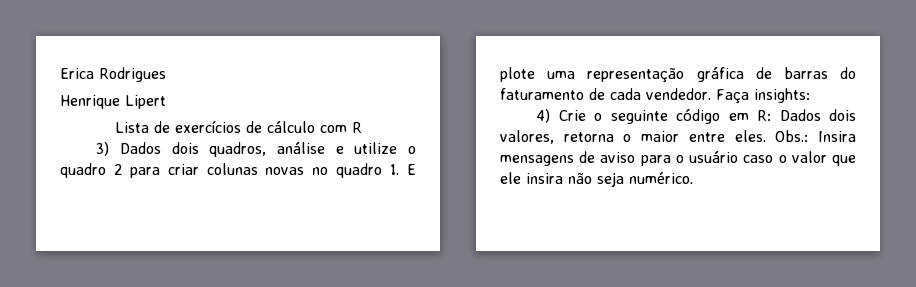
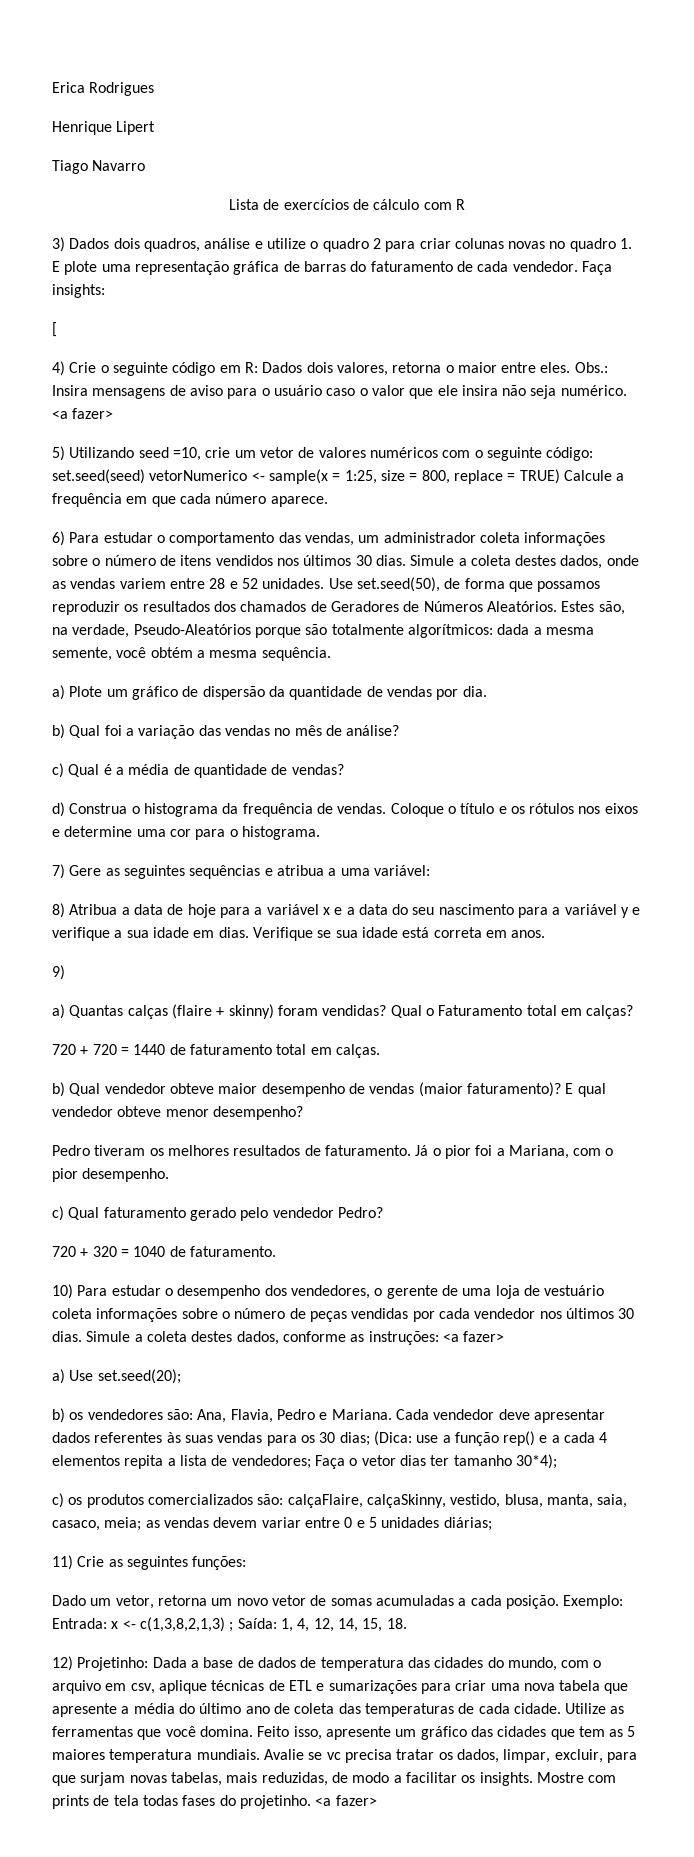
(166, 102) none -> [52,160,146,174] // Tiago Navarro
(810, 95) none -> [52,322,57,337] // [
(693, 178) none -> [52,408,114,419] [52,446,594,461] [52,469,625,484] [52,493,328,507] [52,531,606,546] [52,555,639,569] [52,577,601,592] [52,601,625,615] [52,624,594,638] [52,647,331,661] [52,685,487,700] [52,724,400,739] [52,763,344,778] [52,802,638,817] [52,826,320,840] [52,864,430,879] [52,903,641,918] [52,927,546,941] [52,965,65,980] [52,1004,634,1019] [52,1044,380,1058] [52,1082,606,1097] [52,1106,303,1120] [52,1145,614,1159] [52,1168,170,1182] [52,1206,383,1221] [52,1246,276,1257] [52,1284,605,1299] [52,1308,635,1322] [52,1331,505,1345] [52,1369,181,1384] [52,1408,605,1423] [52,1431,608,1446] [52,1454,557,1469] [52,1493,628,1508] [52,1517,492,1531] [52,1555,247,1570] [52,1595,624,1609] [52,1617,407,1632] [52,1656,602,1671] [52,1680,629,1694] [52,1703,625,1717] [52,1726,636,1740] [52,1749,637,1763] [52,1772,617,1786] [52,1795,377,1809] <a fazer> // 5) Utilizando seed =10, crie um vetor de valores numéricos com o seguinte código: set.seed(seed) vetorNumerico <- sample(x = 1:25, size = 800, replace = TRUE) Calcule a frequência em que cada número aparece. // 6) Para estudar o comportamento das vendas, um administrador coleta informações sobre o número de itens vendidos nos últimos 30 dias. Simule a coleta destes dados, onde as vendas variem entre 28 e 52 unidades. Use set.seed(50), de forma que possamos reproduzir os resultados dos chamados de Geradores de Números Aleatórios. Estes são, na verdade, Pseudo-Aleatórios porque são totalmente algorítmicos: dada a mesma semente, você obtém a mesma sequência. // a) Plote um gráfico de dispersão da quantidade de vendas por dia. // b) Qual foi a variação das vendas no mês de análise? // c) Qual é a média de quantidade de vendas? // d) Construa o histograma da frequência de vendas. Coloque o título e os rótulos nos eixos e determine uma cor para o histograma. // 7) Gere as seguintes sequências e atribua a uma variável: // 8) Atribua a data de hoje para a variável x e a data do seu nascimento para a variável y e verifique a sua idade em dias. Verifique se sua idade está correta em anos. // 9) // a) Quantas calças (flaire + skinny) foram vendidas? Qual o Faturamento total em calças? // 720 + 720 = 1440 de faturamento total em calças. // b) Qual vendedor obteve maior desempenho de vendas (maior faturamento)? E qual vendedor obteve menor desempenho? // Pedro tiveram os melhores resultados de faturamento. Já o pior foi a Mariana, com o pior desempenho. // c) Qual faturamento gerado pelo vendedor Pedro? // 720 + 320 = 1040 de faturamento. // 10) Para estudar o desempenho dos vendedores, o gerente de uma loja de vestuário coleta informações sobre o número de peças vendidas por cada vendedor nos últimos 30 dias. Simule a coleta destes dados, conforme as instruções: <a fazer> // a) Use set.seed(20); // b) os vendedores são: Ana, Flavia, Pedro e Mariana. Cada vendedor deve apresentar dados referentes às suas vendas para os 30 dias; (Dica: use a função rep() e a cada 4 elementos repita a lista de vendedores; Faça o vetor dias ter tamanho 30*4); // c) os produtos comercializados são: calçaFlaire, calçaSkinny, vestido, blusa, manta, saia, casaco, meia; as vendas devem variar entre 0 e 5 unidades diárias; // 11) Crie as seguintes funções: // Dado um vetor, retorna um novo vetor de somas acumuladas a cada posição. Exemplo: Entrada: x <- c(1,3,8,2,1,3) ; Saída: 1, 4, 12, 14, 15, 18. // 12) Projetinho: Dada a base de dados de temperatura das cidades do mundo, com o arquivo em csv, aplique técnicas de ETL e sumarizações para criar uma nova tabela que apresente a média do último ano de coleta das temperaturas de cada cidade. Utilize as ferramentas que você domina. Feito isso, apresente um gráfico das cidades que tem as 5 maiores temperatura mundiais. Avalie se vc precisa tratar os dados, limpar, excluir, para que surjam novas tabelas, mais reduzidas, de modo a facilitar os insights. Mostre com prints de tela todas fases do projetinho. <a fazer>

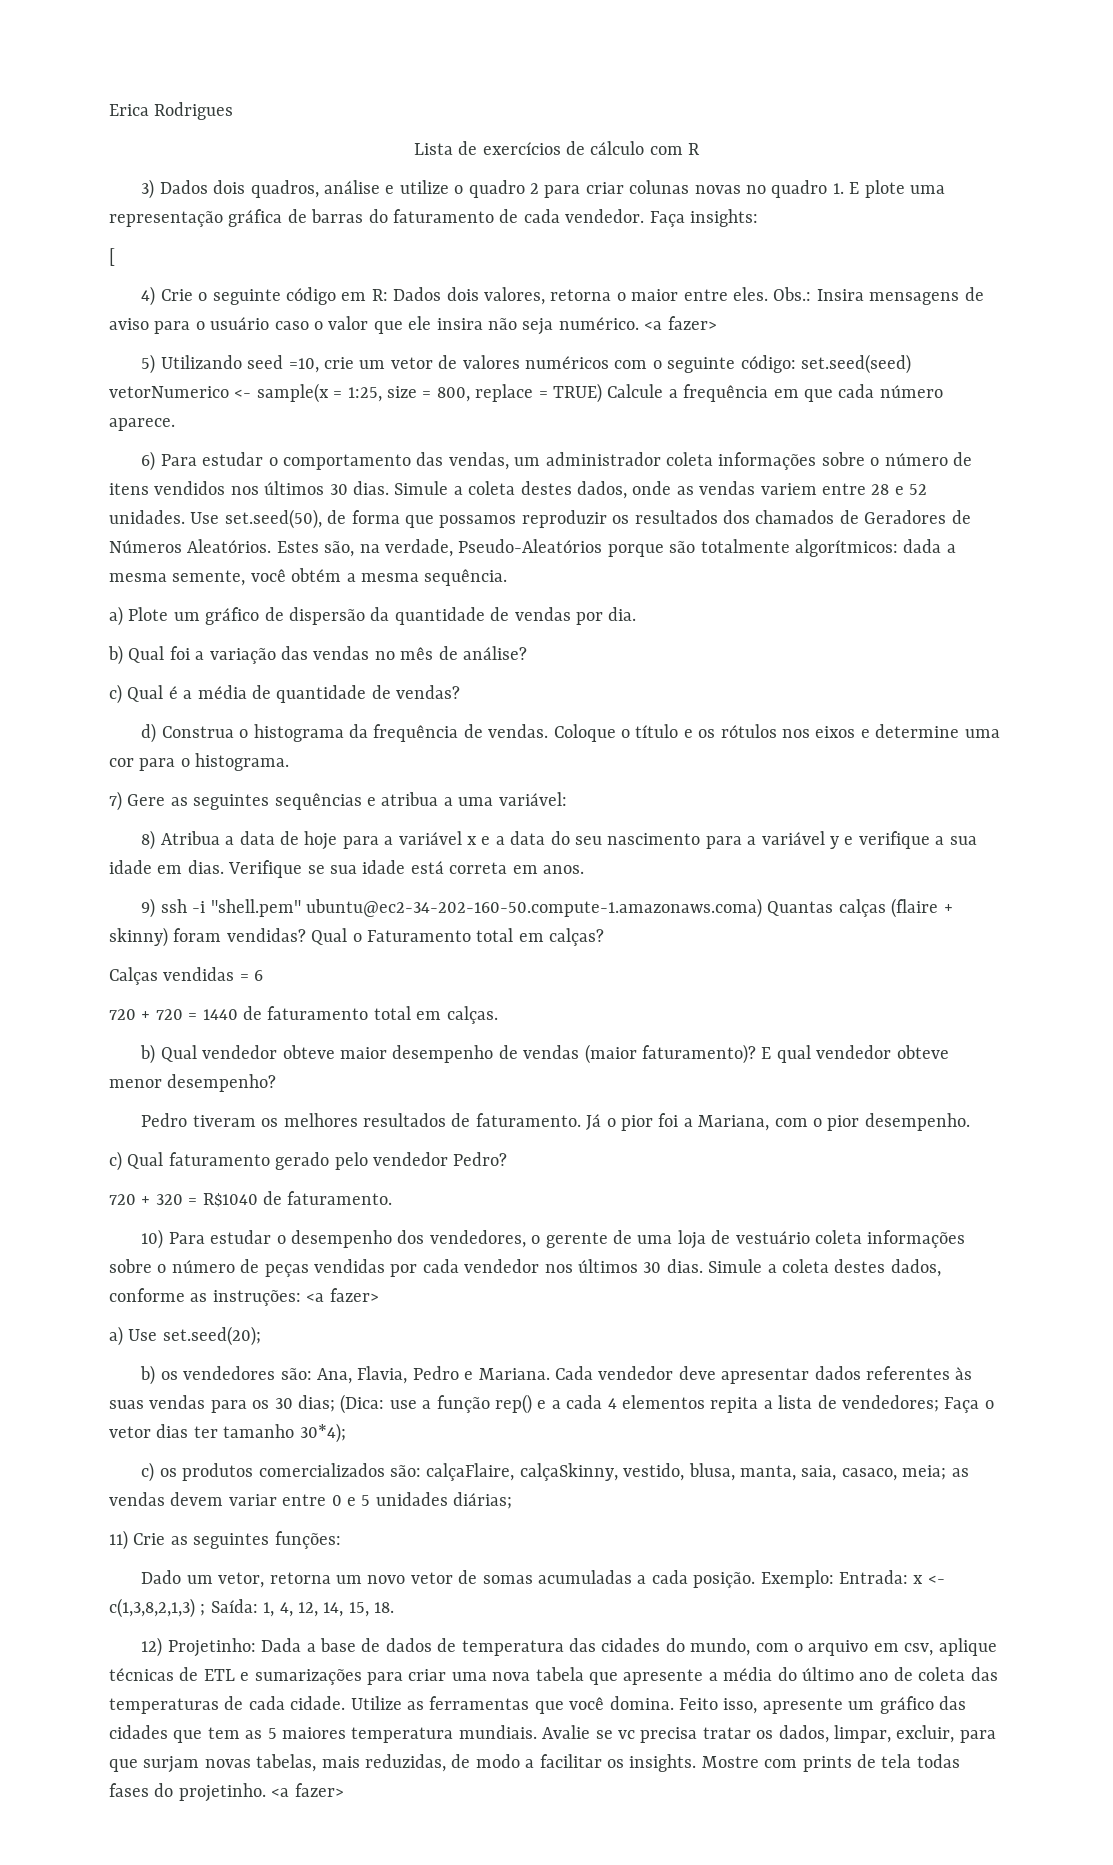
[52,121,156,135] [52,160,146,174] // Henrique Lipert // Tiago Navarro -> (234, 111) none
[52,1004,65,1019] // a) -> [160,898,762,918] ssh -i "shell.pem" ubuntu@ec2-34-202-160-50.compute-1.amazonaws.coma)
(634, 1012) none -> [109,967,264,985] // Calças vendidas = 6
[133,1246,166,1257] 1040 -> [202,1193,258,1207] R$1040

